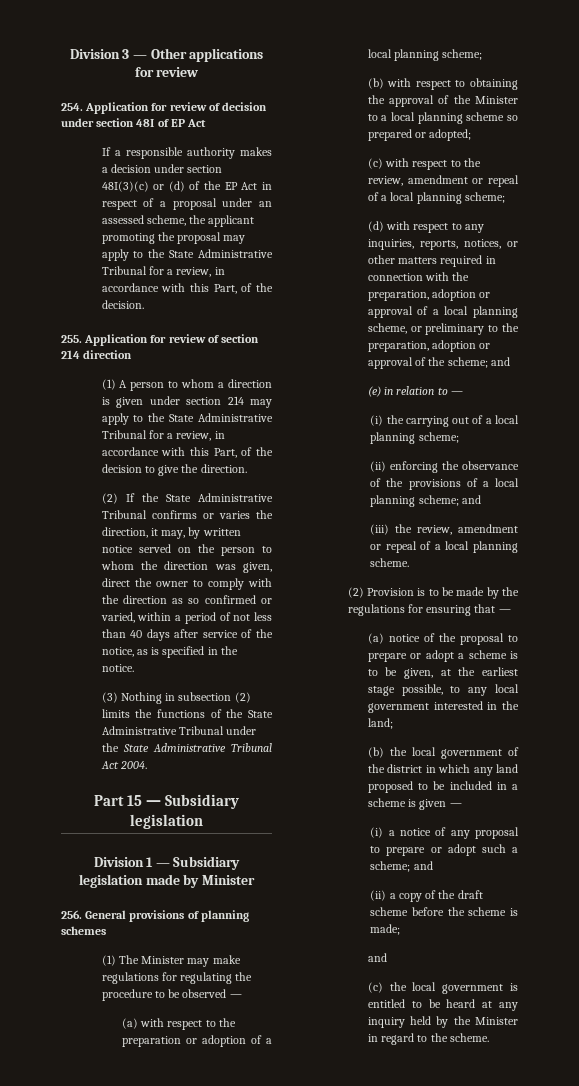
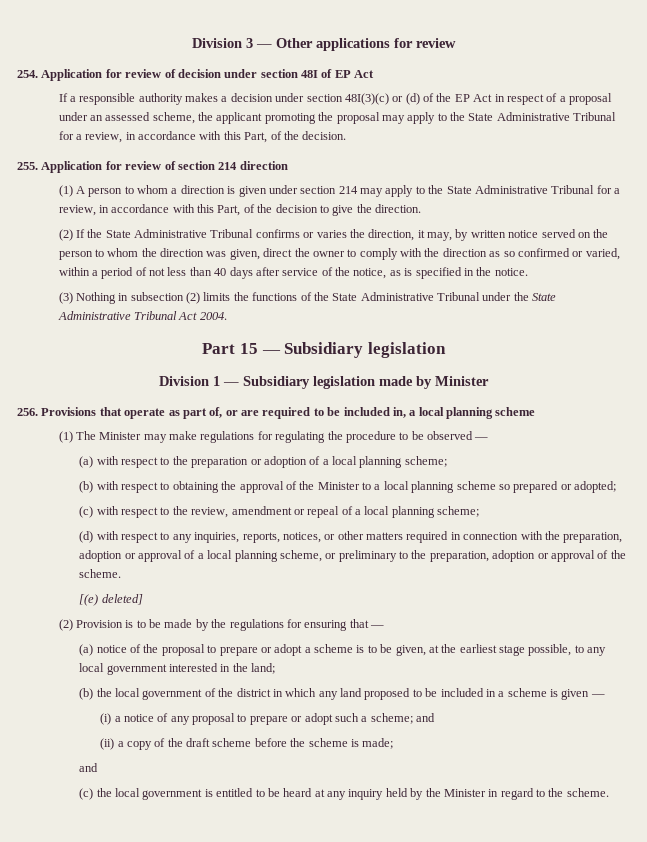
[85,910,249,922] [61,926,106,935] General provisions of planning schemes -> [41,407,536,419] Provisions that operate as part of, or are required to be included in, a local planning scheme
[447,357,510,368] [367,386,463,397] [370,415,519,427] [370,432,459,444] [370,461,519,473] [370,478,519,490] [370,495,481,507] [370,524,518,535] [370,541,518,553] [370,558,410,567] scheme; and // (e) in relation to — // (i) the carrying out of a local planning scheme; // (ii) enforcing the observance of the provisions of a local planning scheme; and // (iii) the review, amendment or repeal of a local planning scheme. -> [79,569,122,578] [79,594,143,606] scheme. // [(e) deleted]

